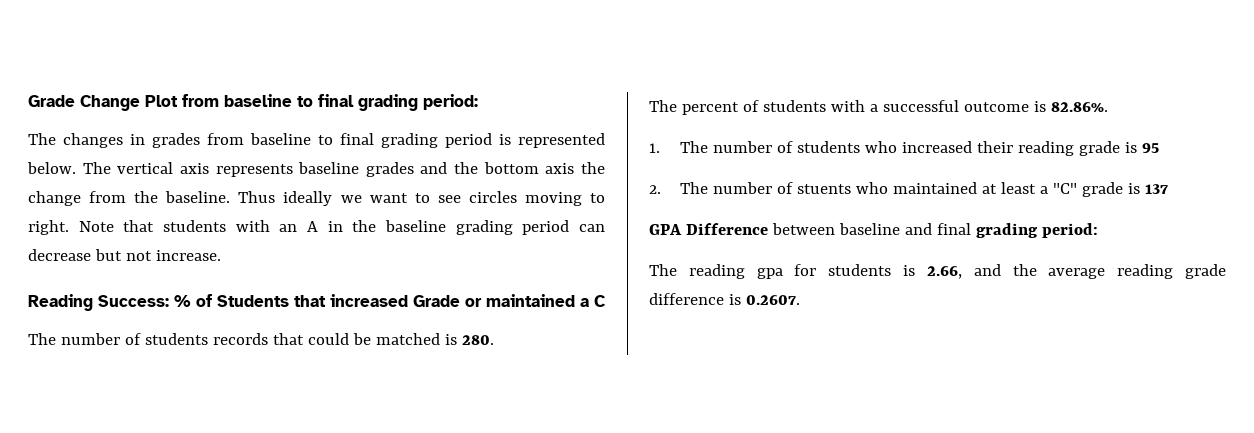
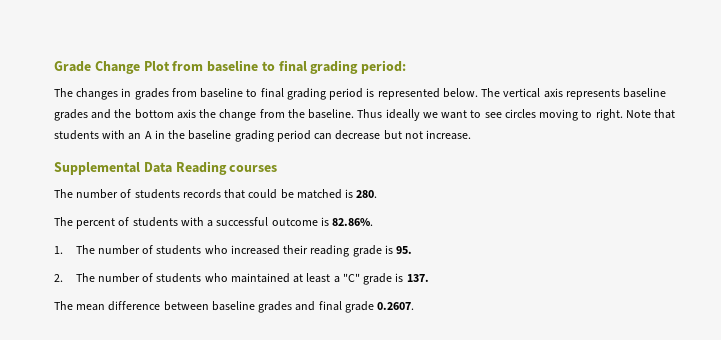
[28,294,606,311] Reading Success: % of Students that increased Grade or maintained a C -> [54,161,278,175] Supplemental Data Reading courses
[1142,143,1160,153] 95 -> [396,246,413,254] 95.
[797,184,852,194] stuents -> [156,273,202,283] students
[1145,184,1169,194] [649,223,768,235] 137 // GPA Difference -> [406,274,429,282] [54,301,161,311] 137. // The mean difference
(900, 229) none -> [258,301,293,313] grades
[975,223,1098,238] [649,264,1226,279] [649,293,741,305] grading period: // The reading gpa for students is 2.66, and the average reading grade difference is -> [344,301,374,313] grade

